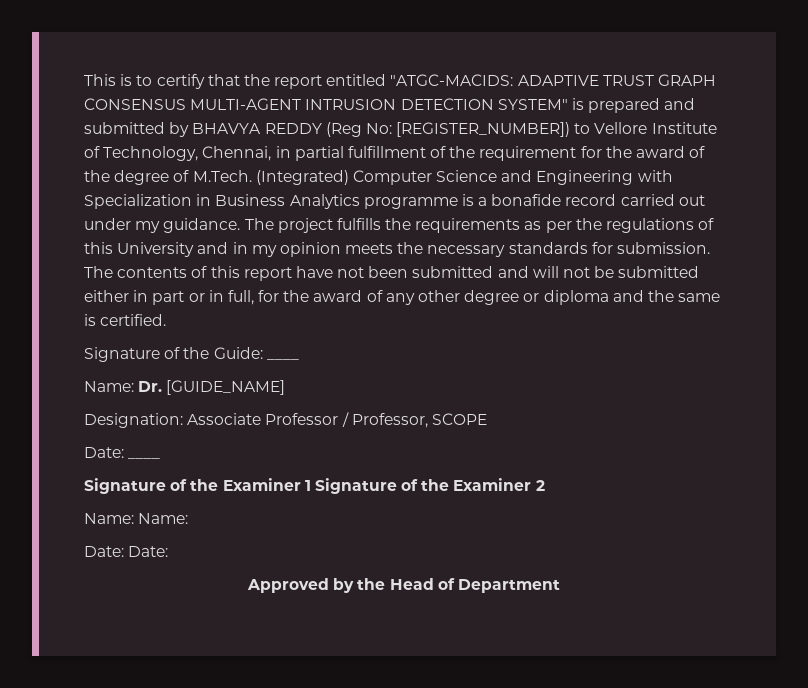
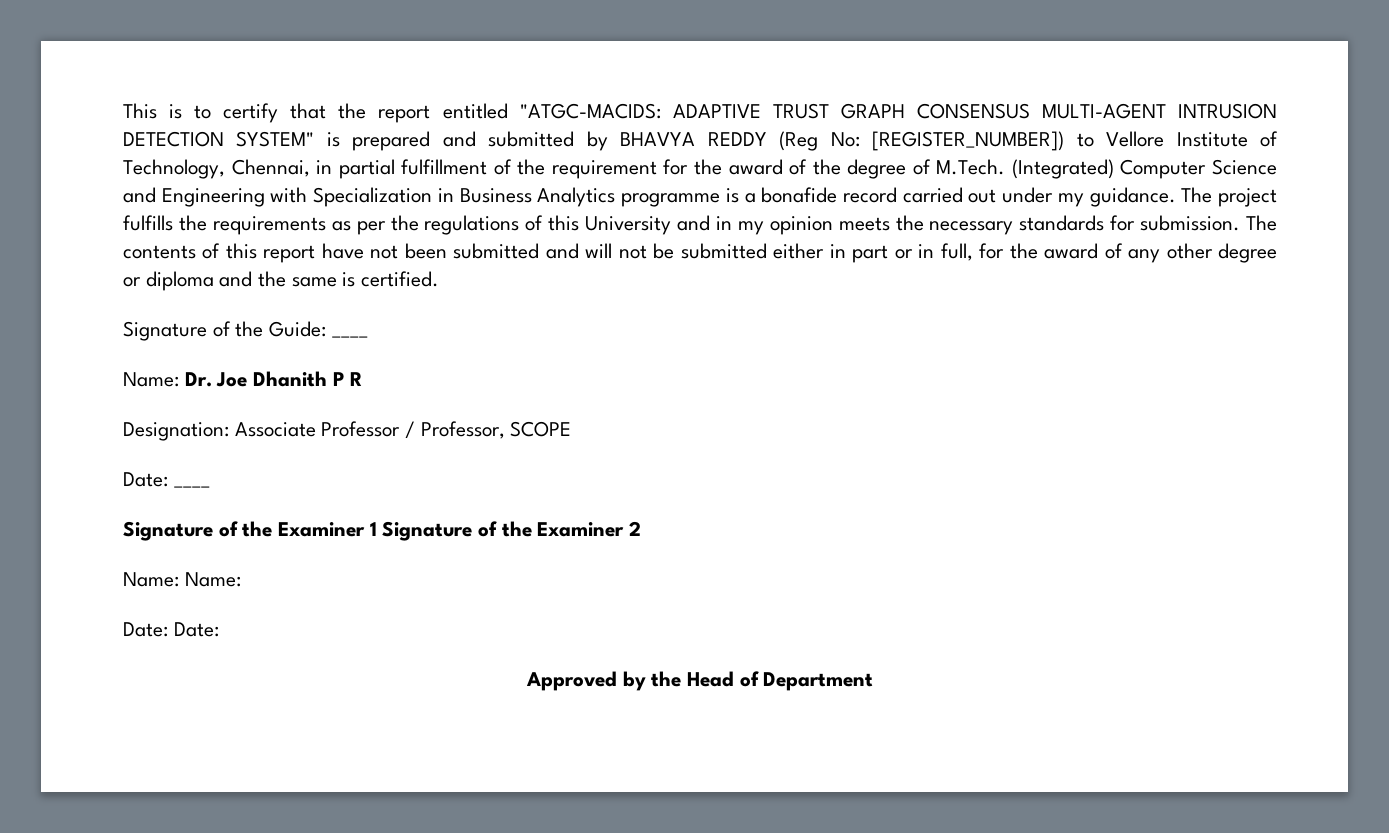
[166,380,286,395] [GUIDE_NAME] -> [216,371,363,387] Joe Dhanith P R

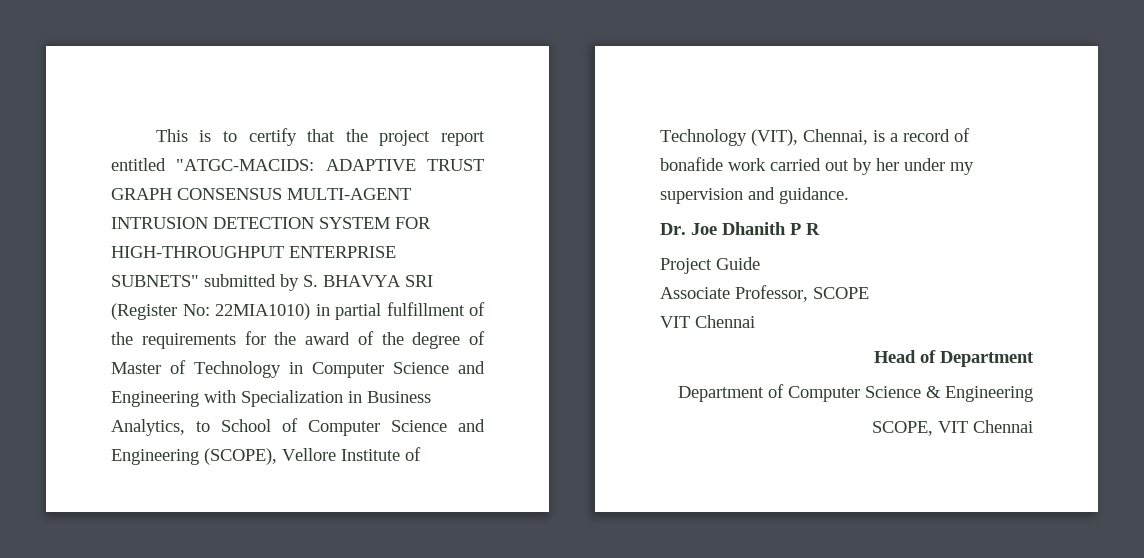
(367, 111) none -> [379,130,431,146] project
[236,131,1279,151] [123,159,310,179] SYSTEM" is prepared and submitted by BHAVYA REDDY (Reg No: [REGISTER_NUMBER]) to Vellore Institute of Technology, Chennai, -> [319,217,431,229] [111,246,396,258] [111,274,433,291] [111,303,310,320] SYSTEM FOR HIGH-THROUGHPUT ENTERPRISE SUBNETS" submitted by S. BHAVYA SRI (Register No: 22MIA1010)
[551,160,657,179] requirement -> [141,333,236,349] requirements
[936,159,1114,179] M.Tech. (Integrated) -> [111,360,303,378] Master of Technology in
[537,187,1277,207] [123,215,1277,235] [123,243,1278,263] [123,271,440,291] [123,321,368,341] [123,372,179,387] Analytics programme is a bonafide record carried out under my guidance. The project fulfills the requirements as per the regulations of this University and in my opinion meets the necessary standards for submission. The contents of this report have not been submitted and will not be submitted either in part or in full, for the award of any other degree or diploma and the same is certified. // Signature of the Guide: ____ // Name: -> [111,418,485,436] [111,447,421,465] [660,128,970,146] [660,157,974,175] [660,187,849,204] Analytics, to School of Computer Science and Engineering (SCOPE), Vellore Institute of Technology (VIT), Chennai, is a record of bonafide work carried out by her under my supervision and guidance. //
[123,421,572,441] [123,472,210,488] [123,521,642,541] [123,572,241,587] [123,622,219,637] [525,671,874,691] Designation: Associate Professor / Professor, SCOPE // Date: ____ // Signature of the Examiner 1 Signature of the Examiner 2 // Name: Name: // Date: Date: // Approved by the Head of Department -> [660,257,760,274] [660,285,869,302] [660,315,755,328] [874,350,1034,367] [678,384,1033,402] [872,420,1033,436] Project Guide // Associate Professor, SCOPE // VIT Chennai // Head of Department // Department of Computer Science & Engineering // SCOPE, VIT Chennai

